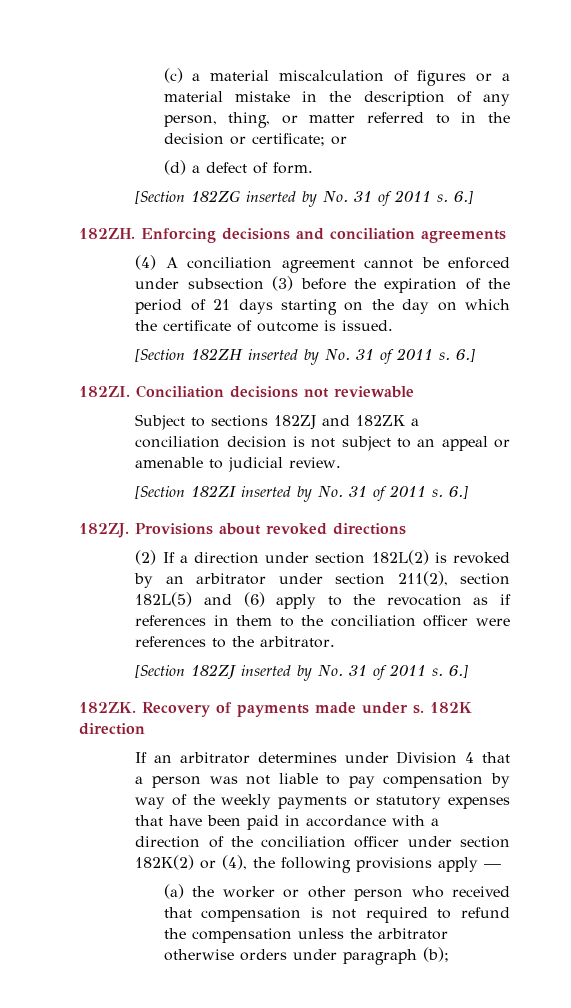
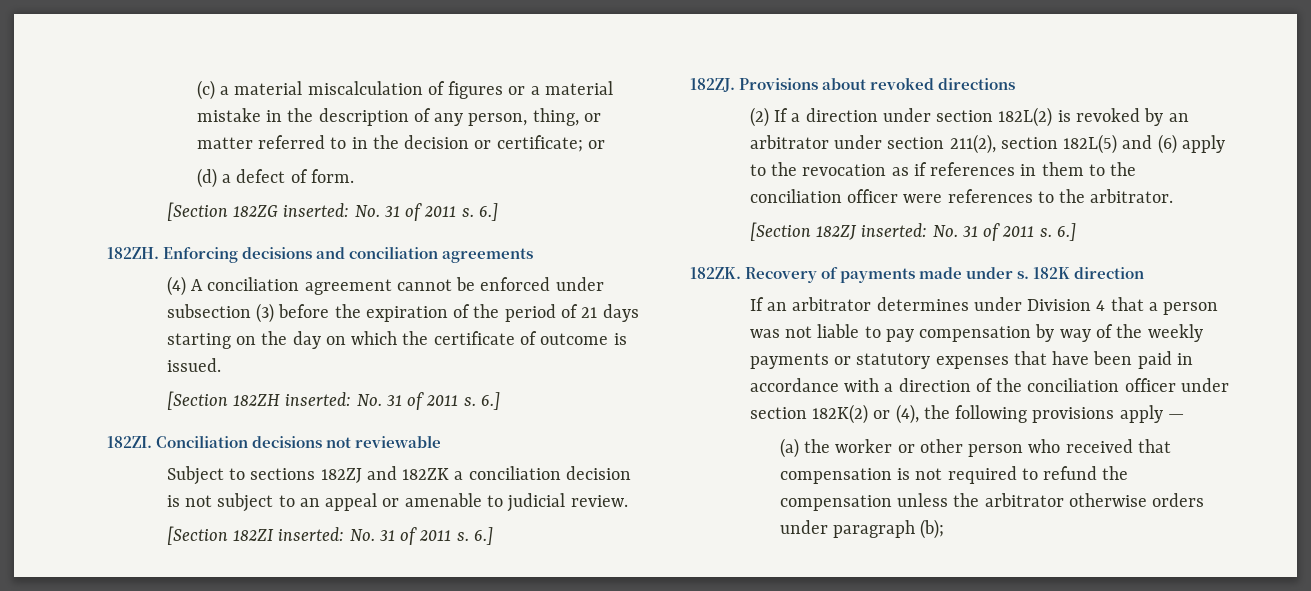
[246,191,318,207] inserted by -> [283,203,350,217] inserted:
[248,349,320,365] inserted by -> [285,392,352,406] inserted:
[241,486,313,502] inserted by -> [278,527,345,541] inserted:
[241,665,313,681] inserted by -> [861,223,928,237] inserted:

